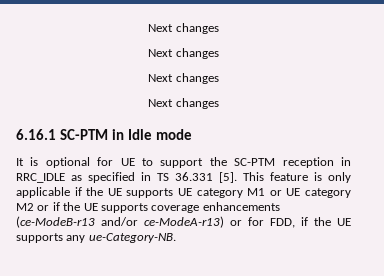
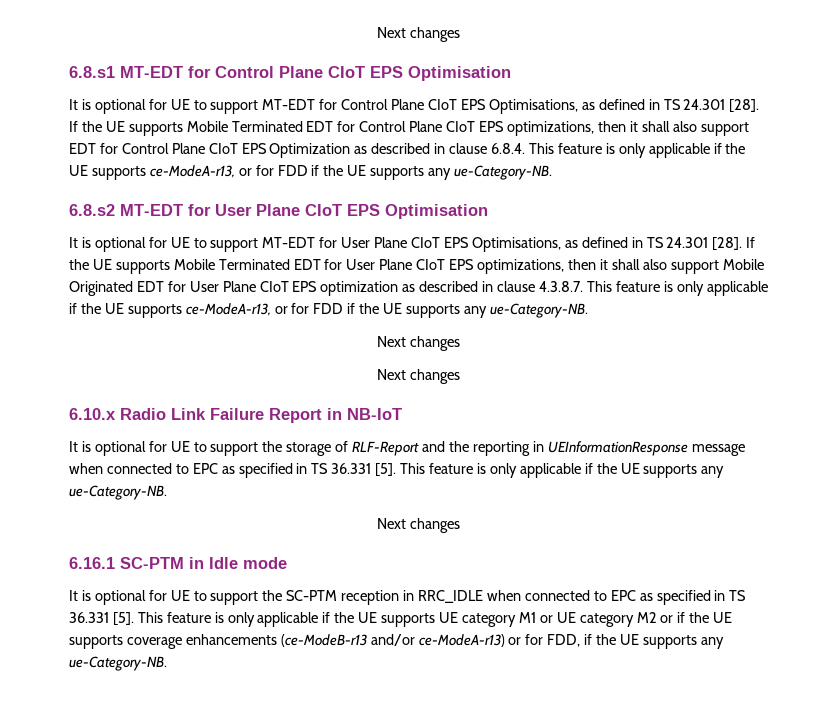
[148,23,219,34] [148,48,219,59] [148,73,219,84] Next changes // Next changes // Next changes -> [377,27,460,42] [69,66,511,81] [69,99,760,114] [69,121,749,136] [69,143,746,158] [69,165,553,180] [69,204,488,219] [69,237,756,252] [69,259,764,274] [69,281,768,296] [69,303,588,318] [377,336,460,351] [377,369,460,384] [69,408,402,423] [69,441,745,456] [69,463,725,478] [69,485,167,500] Next changes // 6.8.s1 MT-EDT for Control Plane CIoT EPS Optimisation // It is optional for UE to support MT-EDT for Control Plane CIoT EPS Optimisations, as defined in TS 24.301 [28]. If the UE supports Mobile Terminated EDT for Control Plane CIoT EPS optimizations, then it shall also support EDT for Control Plane CIoT EPS Optimization as described in clause 6.8.4. This feature is only applicable if the UE supports ce-ModeA-r13, or for FDD if the UE supports any ue-Category-NB. // 6.8.s2 MT-EDT for User Plane CIoT EPS Optimisation // It is optional for UE to support MT-EDT for User Plane CIoT EPS Optimisations, as defined in TS 24.301 [28]. If the UE supports Mobile Terminated EDT for User Plane CIoT EPS optimizations, then it shall also support Mobile Originated EDT for User Plane CIoT EPS optimization as described in clause 4.3.8.7. This feature is only applicable if the UE supports ce-ModeA-r13, or for FDD if the UE supports any ue-Category-NB. // Next changes // Next changes // 6.10.x Radio Link Failure Report in NB-IoT // It is optional for UE to support the storage of RLF-Report and the reporting in UEInformationResponse message when connected to EPC as specified in TS 36.331 [5]. This feature is only applicable if the UE supports any ue-Category-NB.
(65, 178) none -> [486,590,636,601] when connected to EPC

